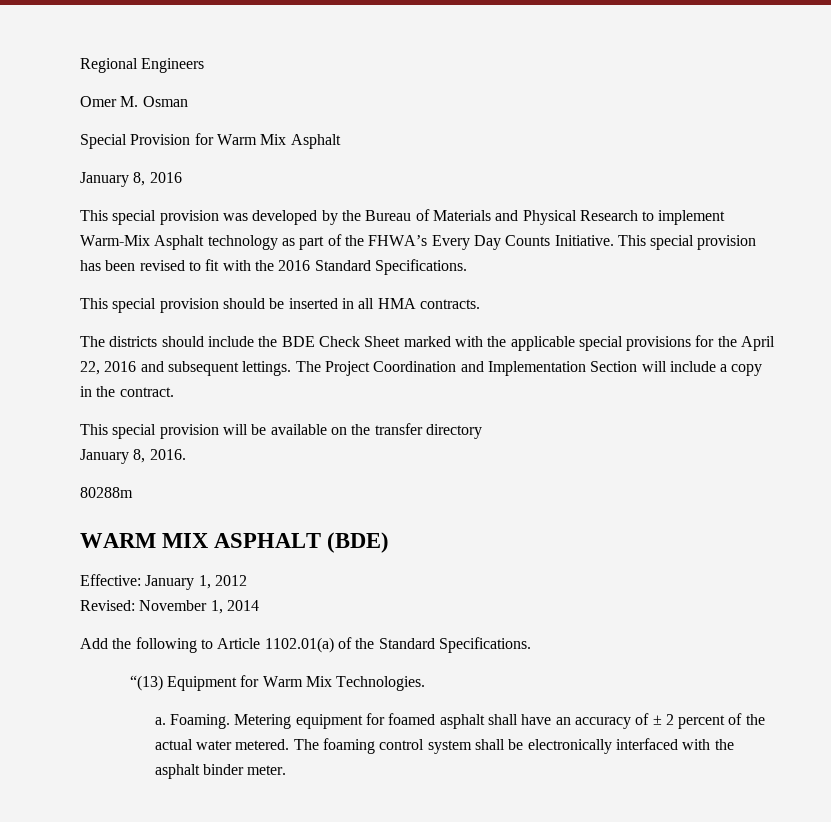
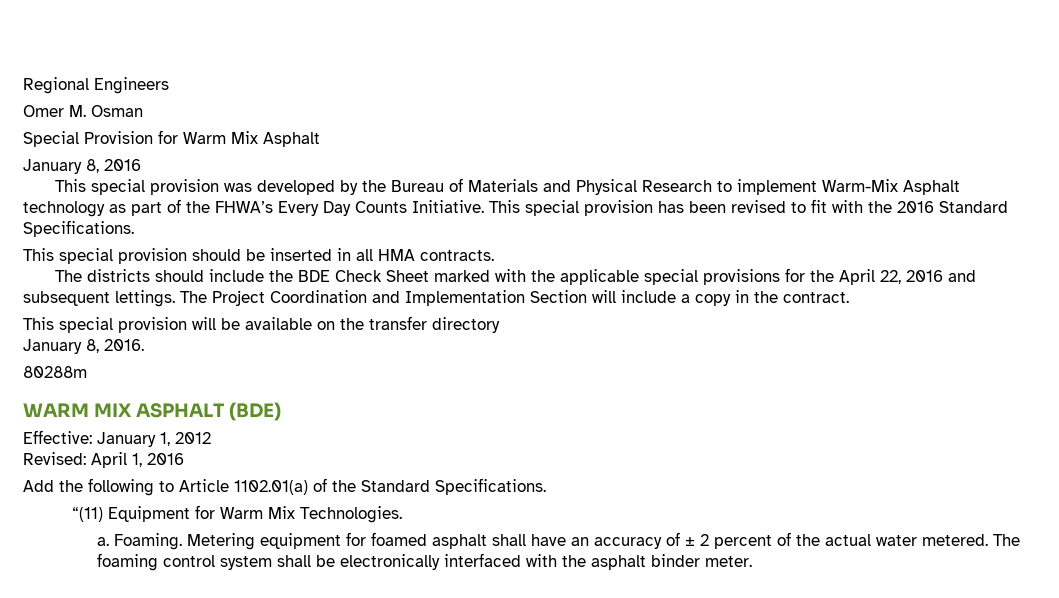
[139,600,259,614] November 1, 2014 -> [91,452,184,468] April 1, 2016
[129,675,163,691] “(13) -> [72,507,104,522] “(11)

